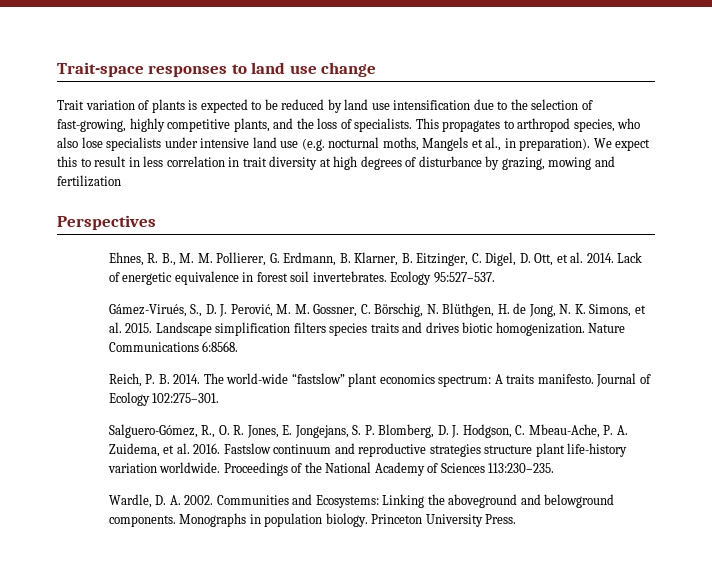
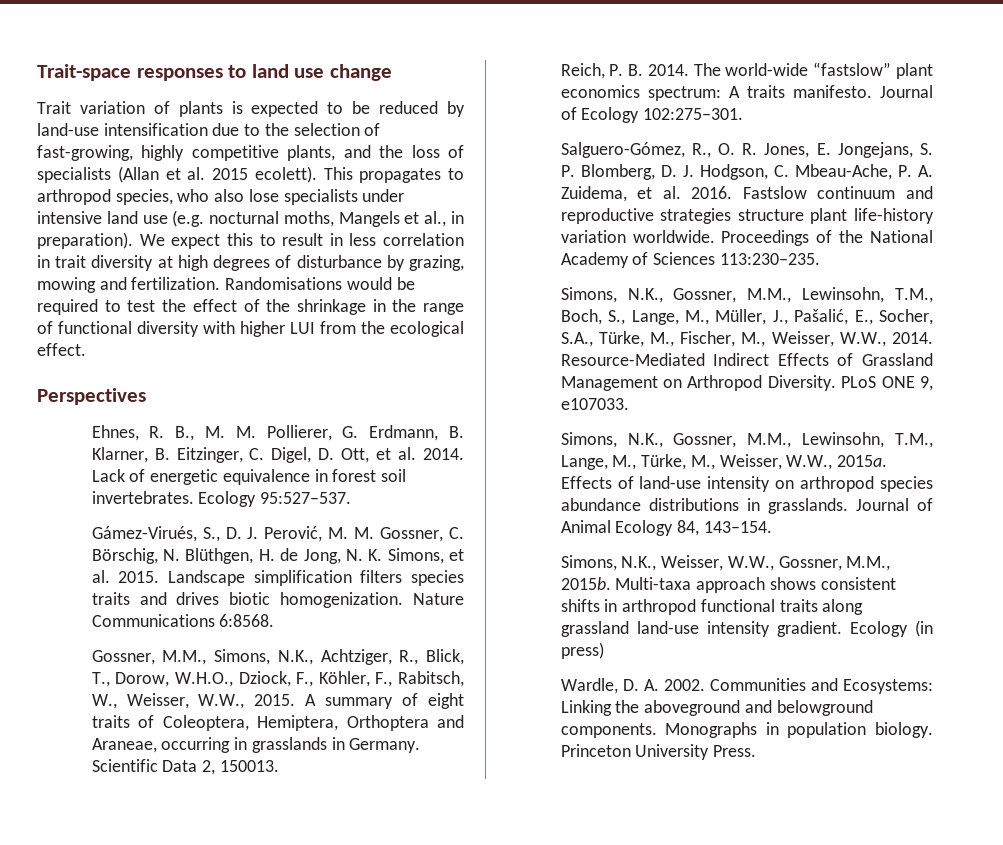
[344,99,390,110] land use -> [37,123,99,136] land-use
[354,118,413,132] specialists. -> [37,166,317,183] specialists (Allan et al. 2015 ecolett).
[57,175,121,187] fertilization -> [131,277,415,290] [37,299,464,315] [37,321,464,337] [37,343,86,356] fertilization. Randomisations would be required to test the effect of the shrinkage in the range of functional diversity with higher LUI from the ecological effect.
(239, 346) none -> [91,649,465,665] [91,671,464,687] [91,693,464,709] [91,715,465,731] [91,737,421,753] [91,759,279,775] // Gossner, M.M., Simons, N.K., Achtziger, R., Blick, T., Dorow, W.H.O., Dziock, F., Köhler, F., Rabitsch, W., Weisser, W.W., 2015. A summary of eight traits of Coleoptera, Hemiptera, Orthoptera and Araneae, occurring in grasslands in Germany. Scientific Data 2, 150013.
(555, 468) none -> [560,287,933,303] [560,309,933,325] [560,331,933,347] [560,353,933,366] [560,375,933,391] [560,398,629,410] [560,432,933,448] [560,454,888,470] [560,476,933,492] [560,498,933,514] [560,520,772,536] [560,555,891,571] [560,577,896,593] [560,599,864,615] [560,620,933,637] [560,642,604,659] // Simons, N.K., Gossner, M.M., Lewinsohn, T.M., Boch, S., Lange, M., Müller, J., Pašalić, E., Socher, S.A., Türke, M., Fischer, M., Weisser, W.W., 2014. Resource-Mediated Indirect Effects of Grassland Management on Arthropod Diversity. PLoS ONE 9, e107033. // Simons, N.K., Gossner, M.M., Lewinsohn, T.M., Lange, M., Türke, M., Weisser, W.W., 2015a. Effects of land-use intensity on arthropod species abundance distributions in grasslands. Journal of Animal Ecology 84, 143–154. // Simons, N.K., Weisser, W.W., Gossner, M.M., 2015b. Multi-taxa approach shows consistent shifts in arthropod functional traits along grassland land-use intensity gradient. Ecology (in press)

